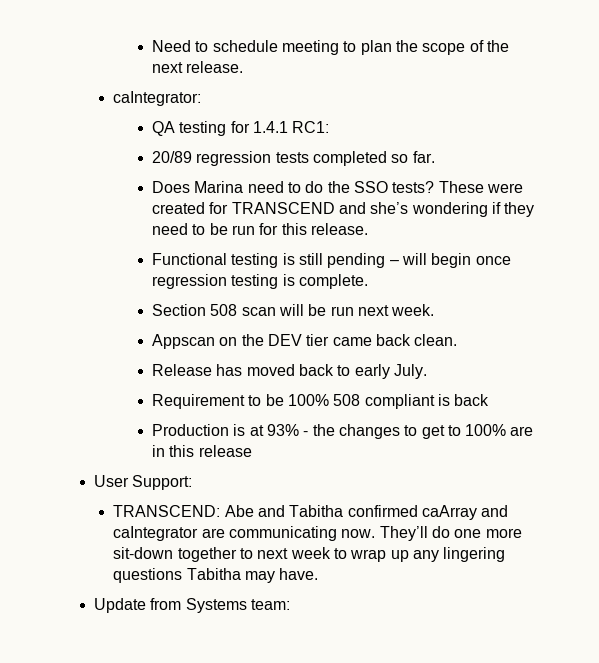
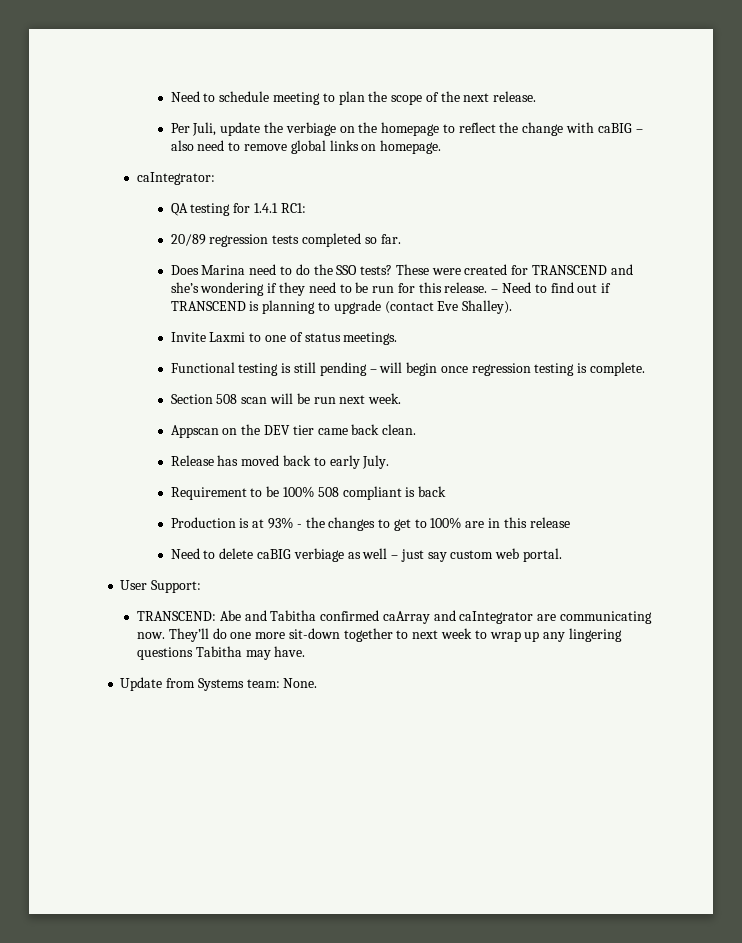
(244, 67) none -> [170,122,643,136] [170,140,442,154] // Per Juli, update the verbiage on the homepage to reflect the change with caBIG – also need to remove global links on homepage.
(368, 229) none -> [491,282,612,293] [170,300,513,314] [170,332,398,345] – Need to find out if TRANSCEND is planning to upgrade (contact Eve Shalley). // Invite Laxmi to one of status meetings.
(252, 451) none -> [170,548,562,562] // Need to delete caBIG verbiage as well – just say custom web portal.
(290, 604) none -> [283,678,318,688] None.

